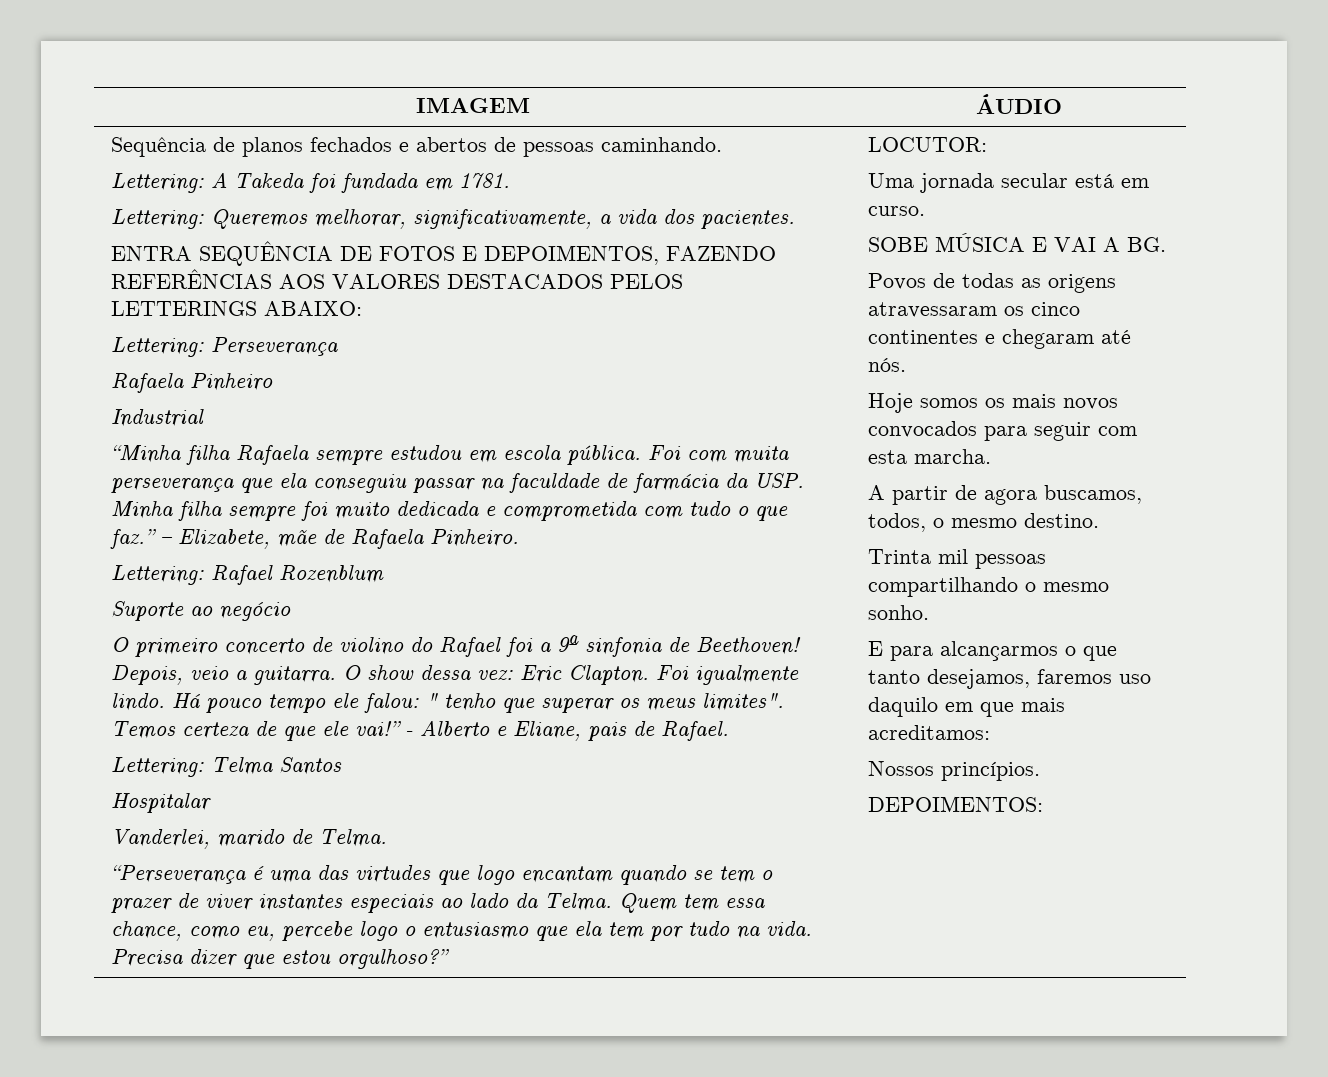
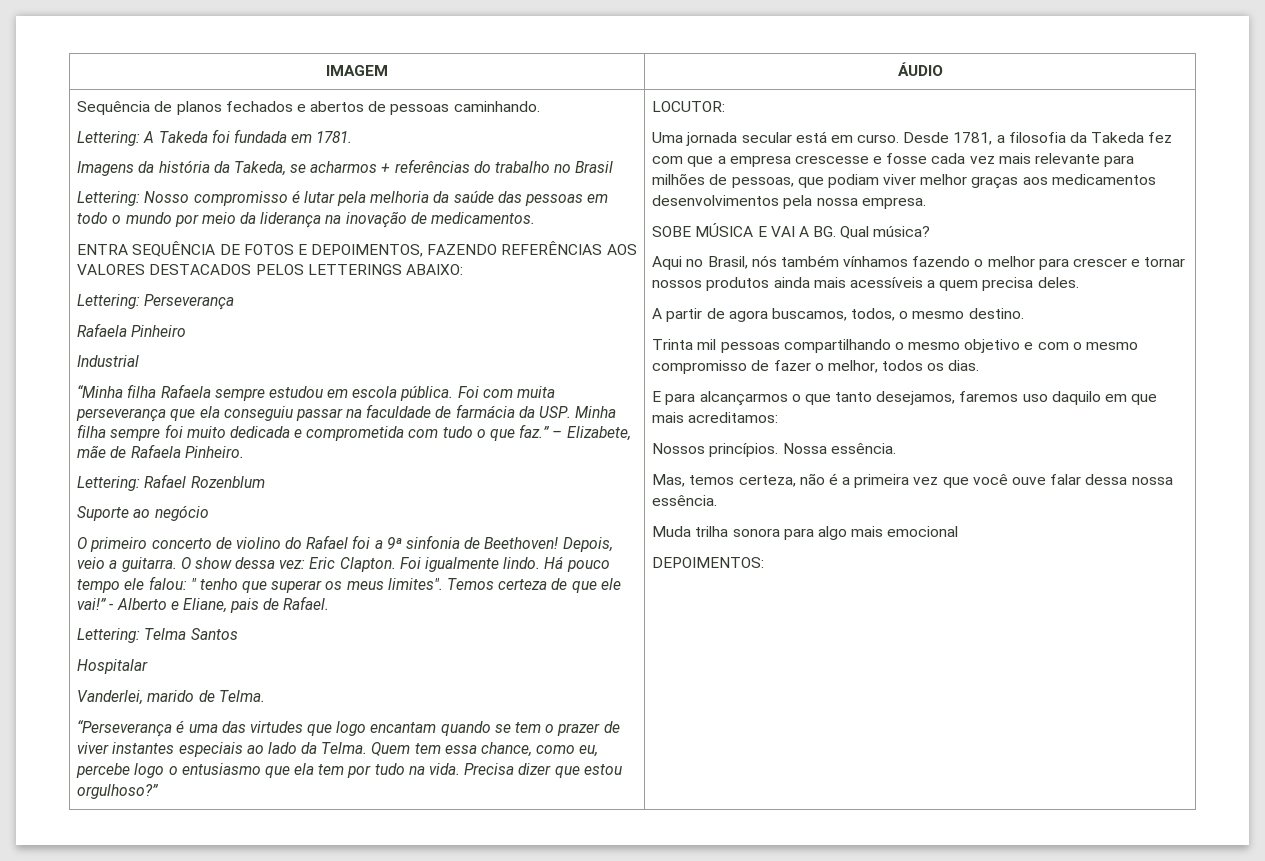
[110,209,795,229] Lettering: Queremos melhorar, significativamente, a vida dos pacientes. -> [77,159,614,176] [77,190,609,206] [77,211,536,228] Imagens da história da Takeda, se acharmos + referências do trabalho no Brasil // Lettering: Nosso compromisso é lutar pela melhoria da saúde das pessoas em todo o mundo por meio da liderança na inovação de medicamentos.
(925, 211) none -> [903,132,1173,145] [652,153,1135,167] [652,173,1156,189] [652,195,926,209] Desde 1781, a filosofia da Takeda fez com que a empresa crescesse e fosse cada vez mais relevante para milhões de pessoas, que podiam viver melhor graças aos medicamentos desenvolvimentos pela nossa empresa.
[867,273,1116,293] [867,302,1080,318] [867,329,1131,349] [867,358,906,372] [867,393,1118,413] [867,421,1137,441] [867,449,991,464] // Povos de todas as origens atravessaram os cinco continentes e chegaram até nós. // Hoje somos os mais novos convocados para seguir com esta marcha. -> [840,226,931,239] [652,255,1186,270] [652,277,1079,291] Qual música? // Aqui no Brasil, nós também vínhamos fazendo o melhor para crescer e tornar nossos produtos ainda mais acessíveis a quem precisa deles.
[867,605,929,620] sonho. -> [964,339,1139,353] [652,360,980,374] objetivo e com o mesmo compromisso de fazer o melhor, todos os dias.
(1040, 771) none -> [782,443,896,454] [652,473,1173,488] [652,495,718,506] [652,526,959,540] Nossa essência. // Mas, temos certeza, não é a primeira vez que você ouve falar dessa nossa essência. // Muda trilha sonora para algo mais emocional

